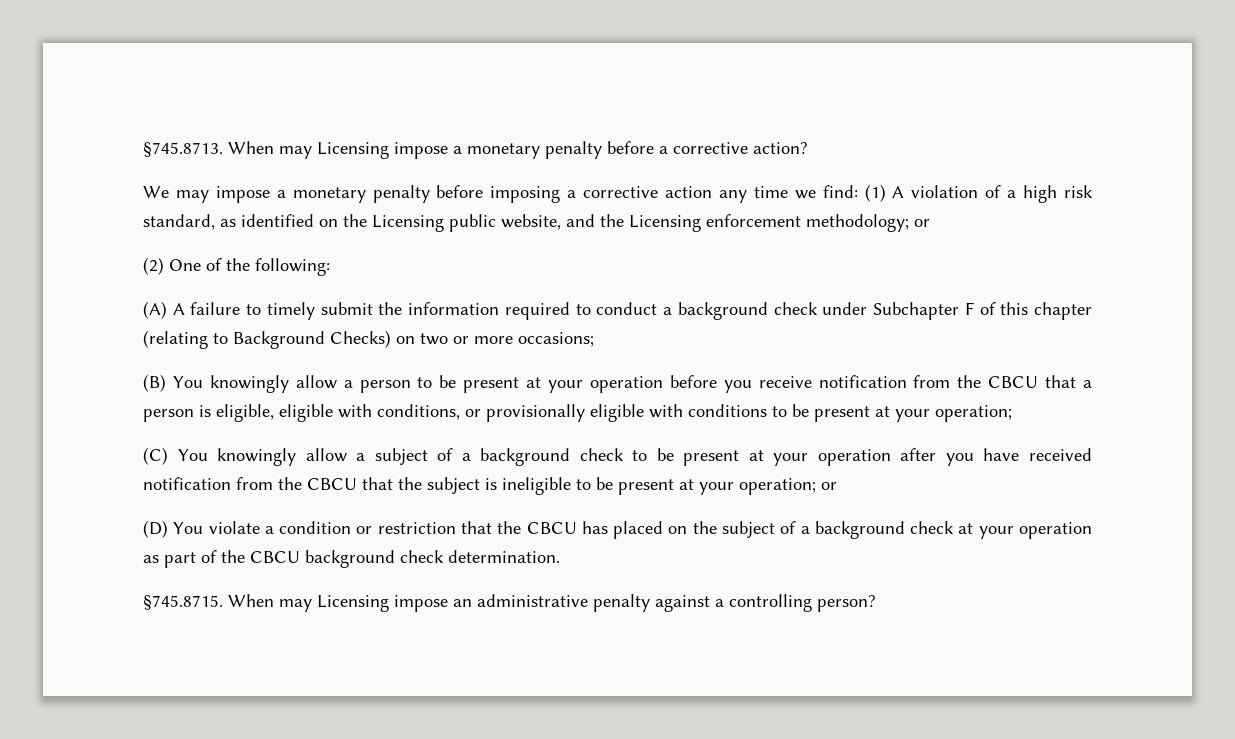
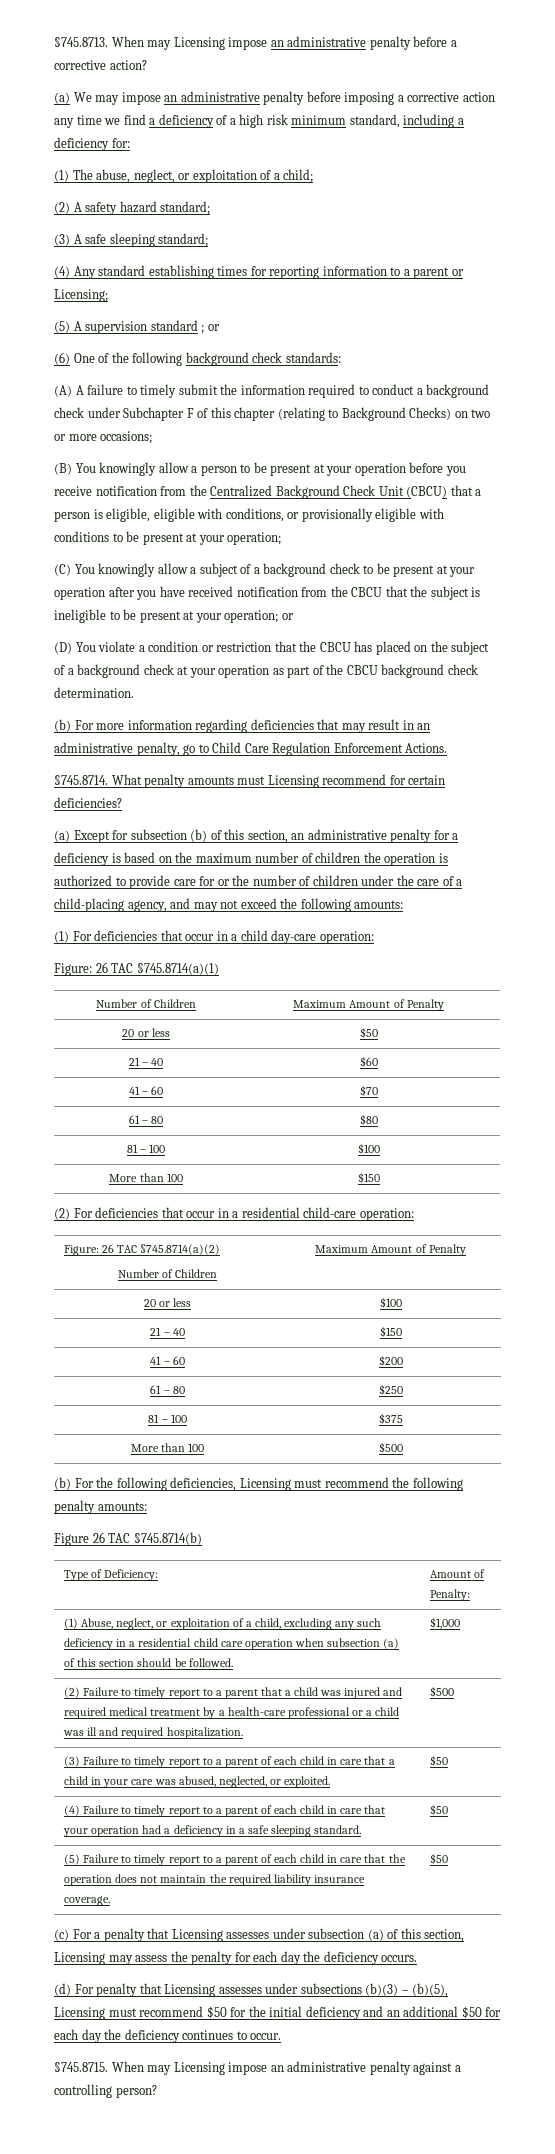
[453,143,540,159] a monetary -> [270,36,367,47] an administrative
(808, 148) none -> [54,92,70,104] (a)
[276,187,366,203] a monetary -> [164,91,260,102] an administrative
[822,184,1094,203] [143,214,930,232] [143,257,164,275] find: (1) A violation of a high risk standard, as identified on the Licensing public website, and the Licensing enforcement methodology; or // (2) -> [123,114,464,128] [54,137,130,151] [54,169,314,183] [54,201,211,215] [54,233,209,247] [54,265,464,279] [54,289,108,302] [54,320,220,334] [54,352,70,365] find a deficiency of a high risk minimum standard, including a deficiency for: // (1) The abuse, neglect, or exploitation of a child; // (2) A safety hazard standard; // (3) A safe sleeping standard; // (4) Any standard establishing times for reporting information to a parent or Licensing; // (5) A supervision standard ; or // (6)
[255,258,330,276] following: -> [132,352,341,366] following background check standards:
[988,376,1039,388] CBCU -> [210,485,448,499] Centralized Background Check Unit (CBCU)
(560, 556) none -> [54,719,431,733] [54,742,448,756] [54,774,446,788] [54,797,122,808] [54,829,459,843] [54,852,448,866] [54,875,463,889] [54,898,404,912] [54,930,374,944] [54,962,219,976] [96,999,196,1008] [293,999,444,1011] [122,1028,170,1037] [359,1027,378,1038] [128,1057,164,1066] [359,1056,378,1067] [128,1086,164,1095] [359,1085,378,1096] [128,1115,164,1124] [359,1114,378,1125] [126,1144,166,1153] [357,1143,380,1154] [109,1173,183,1182] [357,1172,380,1183] [54,1207,414,1221] [64,1244,221,1256] [117,1269,218,1278] [315,1244,466,1256] [143,1298,192,1307] [379,1297,402,1308] [150,1327,185,1336] [379,1326,402,1337] [150,1356,185,1365] [378,1355,403,1366] [150,1385,185,1394] [378,1384,403,1395] [148,1414,187,1423] [378,1413,403,1424] [130,1443,205,1452] [378,1442,403,1453] [54,1477,463,1491] [54,1500,147,1514] [54,1532,202,1546] [64,1569,159,1581] [430,1569,486,1578] [430,1589,471,1601] [64,1618,382,1630] [64,1638,400,1650] [64,1658,233,1667] [430,1617,461,1629] [64,1687,403,1699] [64,1707,400,1719] [63,1727,243,1739] [430,1686,455,1697] [64,1756,395,1768] [64,1776,330,1788] [430,1755,449,1766] [64,1805,386,1817] [63,1825,362,1837] [430,1804,449,1815] [64,1854,406,1866] [64,1874,365,1886] [64,1896,111,1906] [430,1853,449,1864] [54,1928,465,1942] [54,1951,418,1965] [54,1983,449,1997] [54,2006,502,2020] [54,2029,282,2043] // (b) For more information regarding deficiencies that may result in an administrative penalty, go to Child Care Regulation Enforcement Actions. // §745.8714. What penalty amounts must Licensing recommend for certain deficiencies? // (a) Except for subsection (b) of this section, an administrative penalty for a deficiency is based on the maximum number of children the operation is authorized to provide care for or the number of children under the care of a child-placing agency, and may not exceed the following amounts: // (1) For deficiencies that occur in a child day-care operation: // Figure: 26 TAC §745.8714(a)(1) // Number of Children | Maximum Amount of Penalty // 20 or less | $50 // 21 – 40 | $60 // 41 – 60 | $70 // 61 – 80 | $80 // 81 – 100 | $100 // More than 100 | $150 // (2) For deficiencies that occur in a residential child-care operation: // Figure: 26 TAC §745.8714(a)(2) // Number of Children | Maximum Amount of Penalty // 20 or less | $100 // 21 – 40 | $150 // 41 – 60 | $200 // 61 – 80 | $250 // 81 – 100 | $375 // More than 100 | $500 // (b) For the following deficiencies, Licensing must recommend the following penalty amounts: // Figure 26 TAC §745.8714(b) // Type of Deficiency: | Amount of Penalty: // (1) Abuse, neglect, or exploitation of a child, excluding any such deficiency in a residential child care operation when subsection (a) of this section should be followed. | $1,000 // (2) Failure to timely report to a parent that a child was injured and required medical treatment by a health-care professional or a child was ill and required hospitalization. | $500 // (3) Failure to timely report to a parent of each child in care that a child in your care was abused, neglected, or exploited. | $50 // (4) Failure to timely report to a parent of each child in care that your operation had a deficiency in a safe sleeping standard. | $50 // (5) Failure to timely report to a parent of each child in care that the operation does not maintain the required liability insurance coverage. | $50 // (c) For a penalty that Licensing assesses under subsection (a) of this section, Licensing may assess the penalty for each day the deficiency occurs. // (d) For penalty that Licensing assesses under subsections (b)(3) – (b)(5), Licensing must recommend $50 for the initial deficiency and an additional $50 for each day the deficiency continues to occur.

